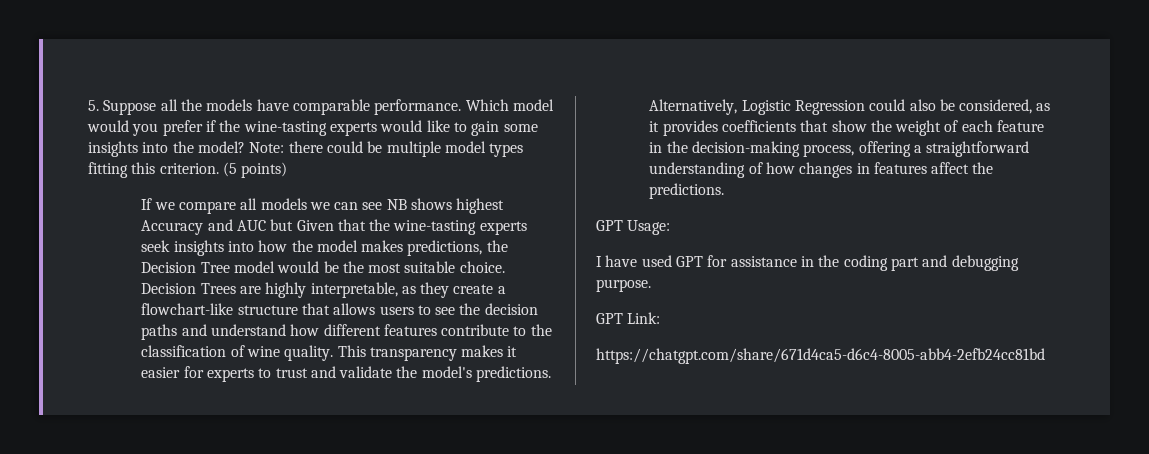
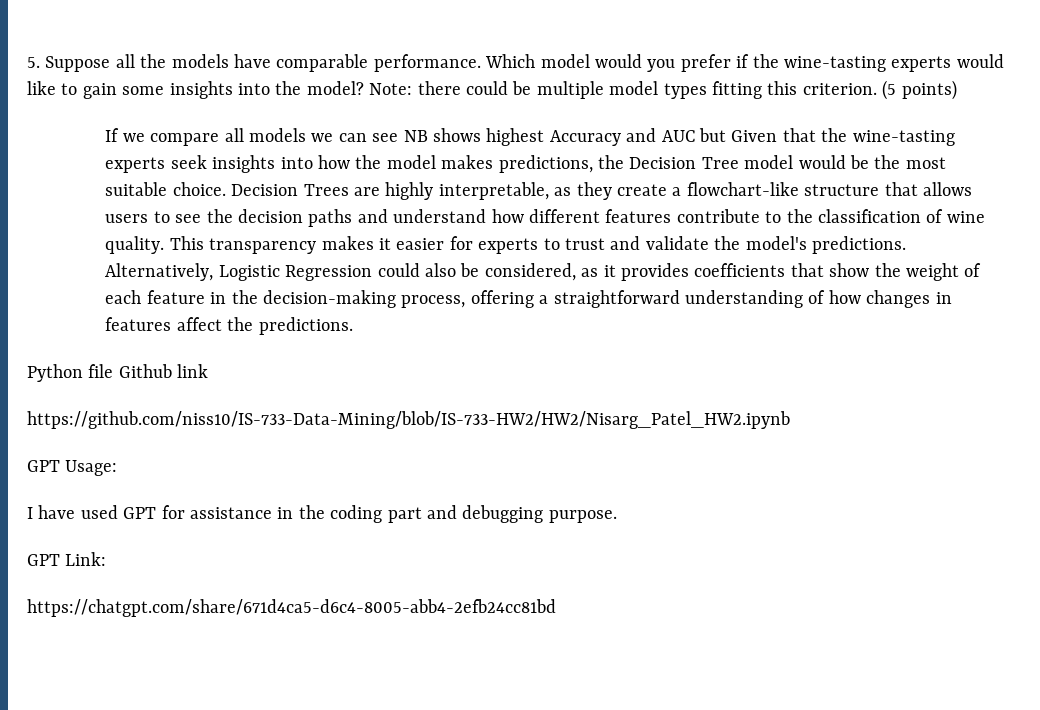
(725, 191) none -> [27,364,209,382] [27,411,790,429] // Python file Github link // https://github.com/niss10/IS-733-Data-Mining/blob/IS-733-HW2/HW2/Nisarg_Patel_HW2.ipynb

